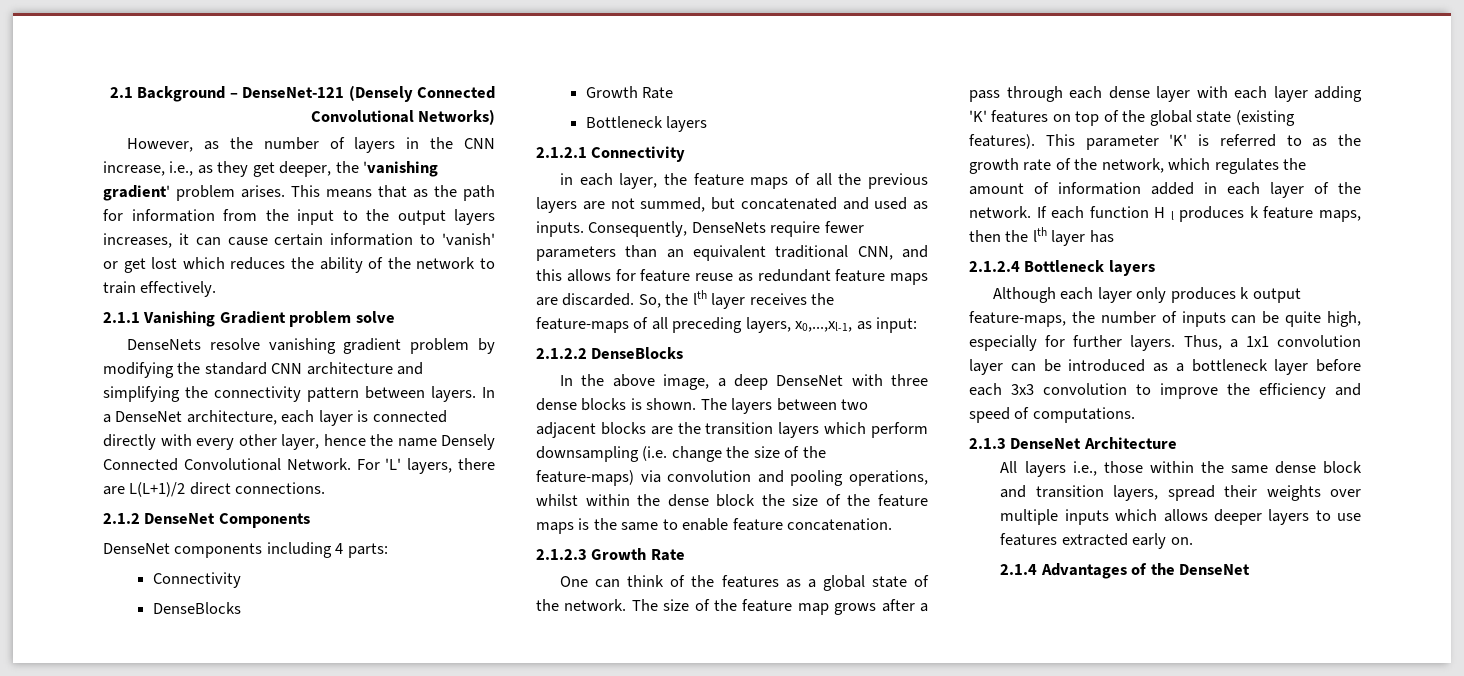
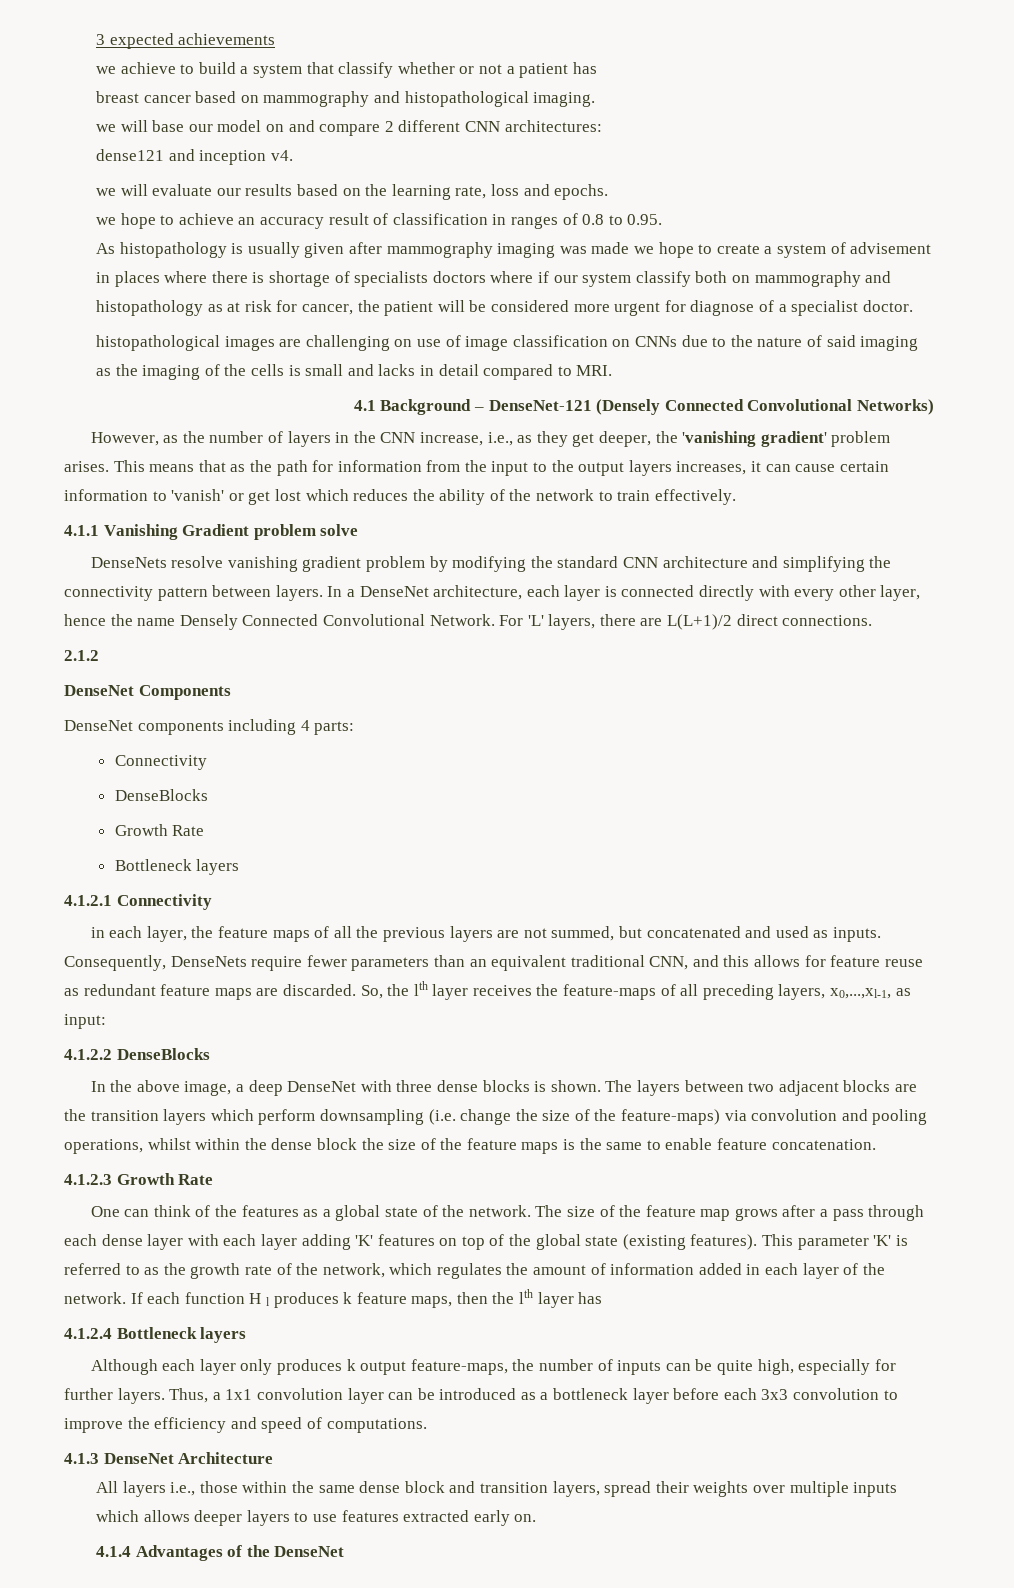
[109,87,133,98] 2.1 -> [96,33,276,49] [96,62,597,78] [96,91,596,107] [96,120,602,136] [96,149,293,165] [96,184,609,200] [96,213,663,229] [96,242,932,258] [96,271,892,287] [96,300,913,316] [96,335,919,351] [96,364,613,380] [353,400,376,411] 3 expected achievements // we achieve to build a system that classify whether or not a patient has // breast cancer based on mammography and histopathological imaging. // we will base our model on and compare 2 different CNN architectures: // dense121 and inception v4. // we will evaluate our results based on the learning rate, loss and epochs. // we hope to achieve an accuracy result of classification in ranges of 0.8 to 0.95. // As histopathology is usually given after mammography imaging was made we hope to create a system of advisement in places where there is shortage of specialists doctors where if our system classify both on mammography and histopathology as at risk for cancer, the patient will be considered more urgent for diagnose of a specialist doctor. // histopathological images are challenging on use of image classification on CNNs due to the nature of said imaging as the imaging of the cells is small and lacks in detail compared to MRI. // 4.1
[103,312,140,323] 2.1.1 -> [64,525,99,536] 4.1.1
(140, 518) none -> (99, 655) //
[536,147,587,158] 2.1.2.1 -> [64,895,112,906] 4.1.2.1
[536,348,587,359] 2.1.2.2 -> [64,1049,112,1060] 4.1.2.2
[536,549,587,560] 2.1.2.3 -> [64,1174,112,1185] 4.1.2.3
[969,261,1020,272] 2.1.2.4 -> [64,1328,112,1339] 4.1.2.4
[969,438,1006,449] 2.1.3 -> [64,1453,99,1464] 4.1.3
[1000,564,1038,575] 2.1.4 -> [96,1546,132,1557] 4.1.4

